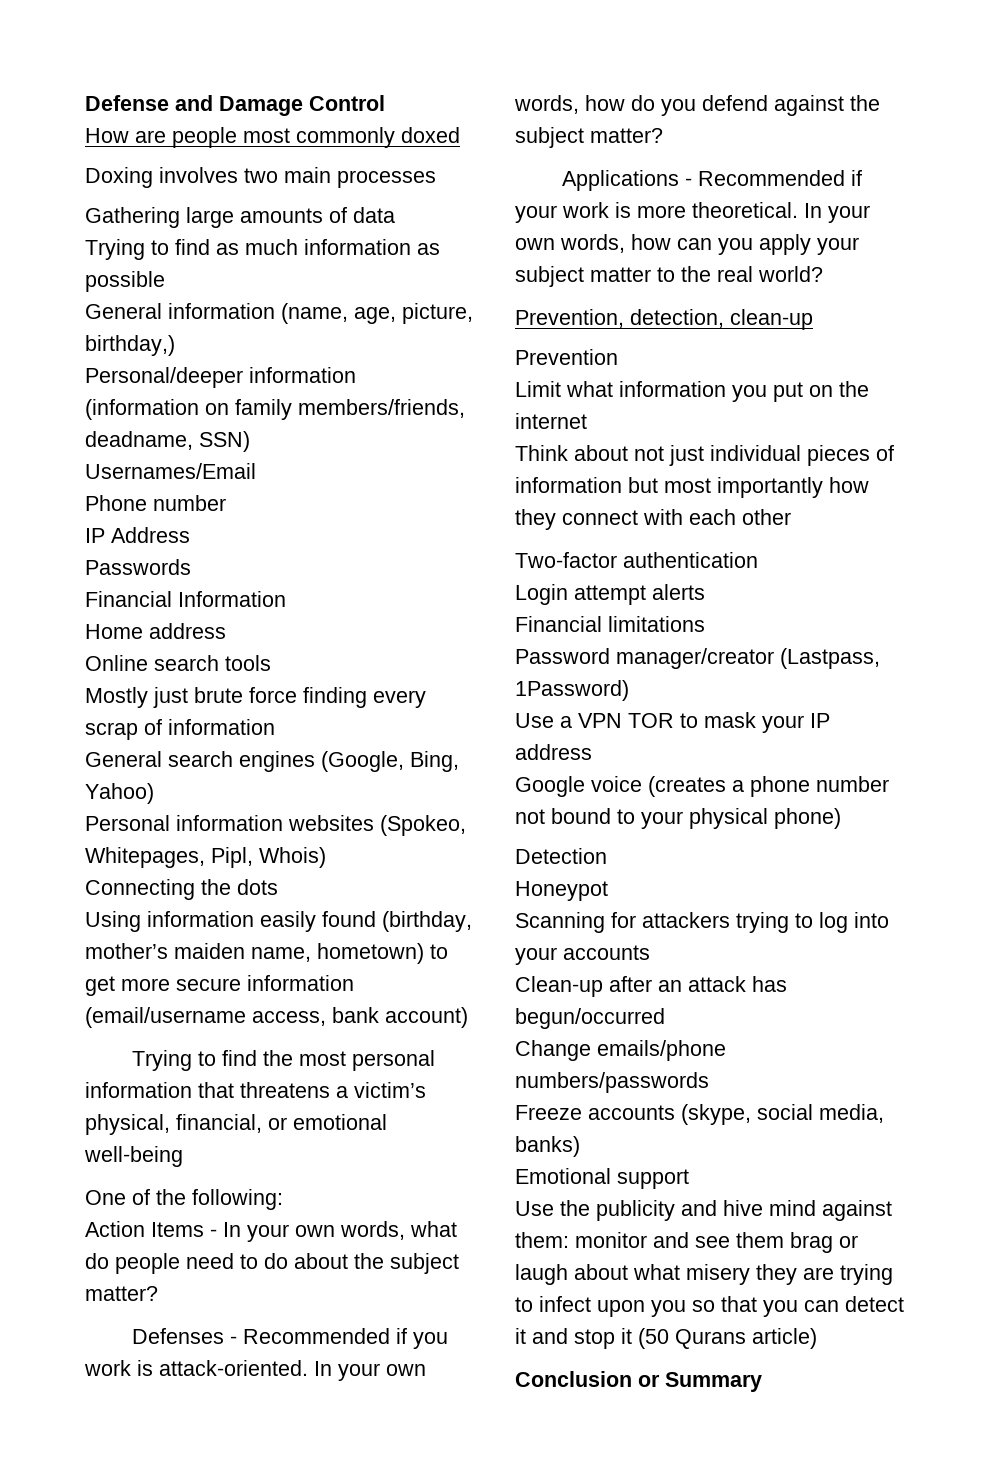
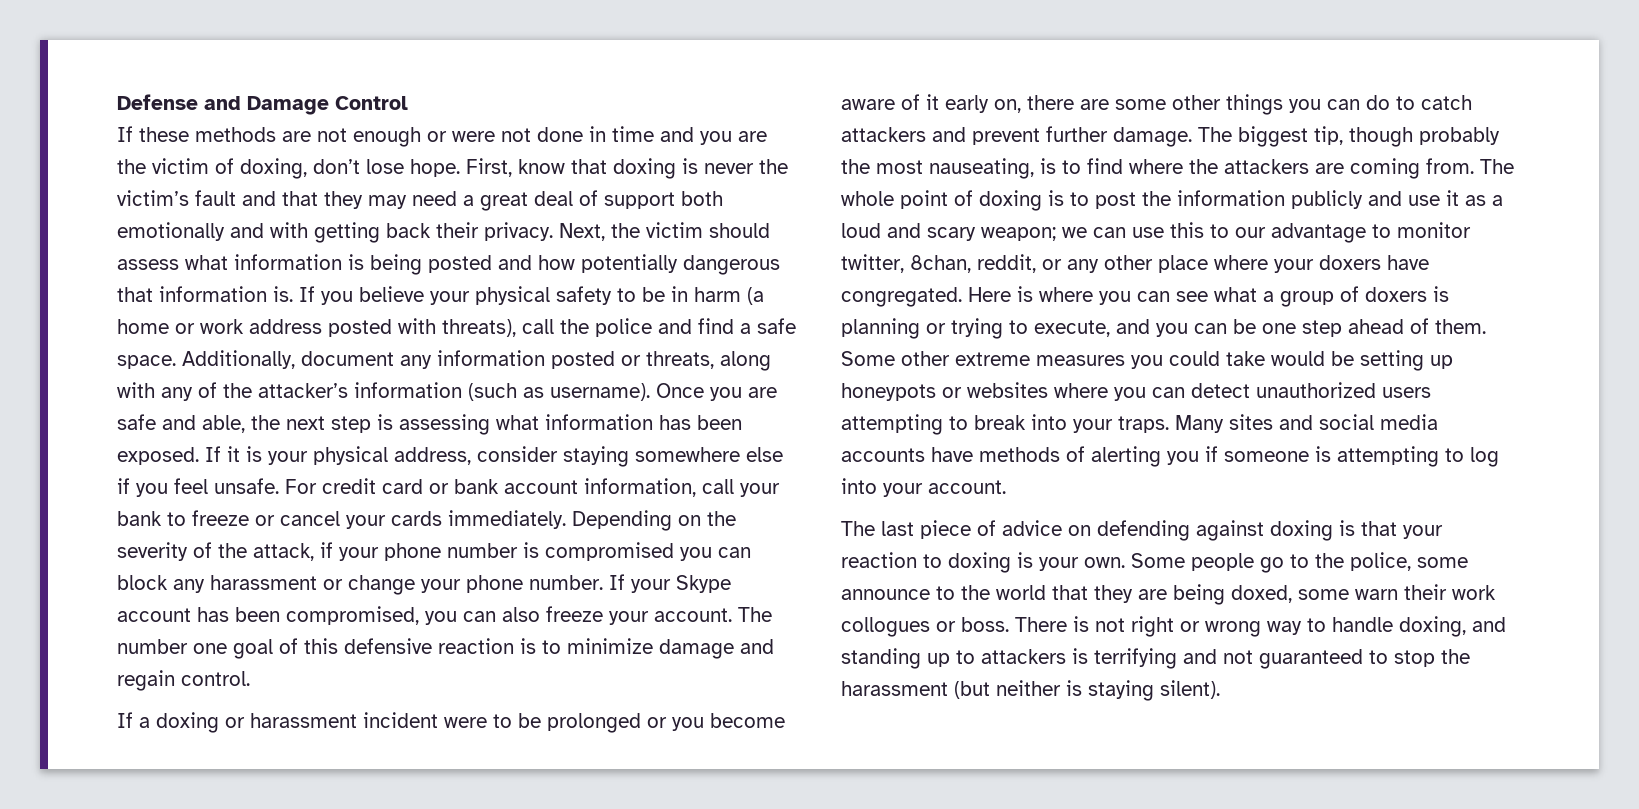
[85,127,460,148] [85,167,436,188] [85,207,395,228] [85,239,440,260] [85,271,165,292] [85,303,473,324] [85,335,175,356] [85,367,356,388] [85,399,465,420] [85,431,250,452] [85,463,256,479] [85,495,226,511] [85,527,190,543] [85,559,191,575] [85,591,286,607] [85,623,226,639] [85,655,271,671] [85,687,426,708] [85,719,275,740] [85,751,459,772] [85,783,154,804] [85,815,466,836] [85,847,326,868] [85,879,278,900] [85,911,472,932] [85,943,448,964] [85,975,354,996] [85,1007,468,1028] [131,1050,435,1071] [85,1082,426,1098] [85,1114,387,1135] [84,1146,183,1167] [85,1189,283,1210] [85,1221,457,1242] [85,1253,459,1274] [85,1286,158,1301] [131,1328,448,1349] [84,1360,426,1381] [514,95,880,116] [515,127,663,148] [561,170,862,191] [515,202,870,223] [515,234,859,255] [515,266,823,287] [515,309,813,330] [515,349,618,365] [515,381,869,402] [515,413,587,429] [515,445,894,466] [515,477,869,498] [515,509,791,530] [515,552,758,568] [515,584,705,605] [515,616,705,632] [515,648,880,669] [515,680,629,701] [515,712,830,733] [515,744,592,760] [515,776,889,797] [515,808,841,829] [515,848,607,864] [515,881,608,901] [515,912,889,933] [515,945,650,965] [515,976,787,997] [515,1008,665,1029] [515,1040,726,1061] [515,1072,709,1093] [515,1104,884,1125] [515,1136,580,1157] [515,1168,689,1189] [515,1200,892,1221] [515,1232,858,1253] [515,1264,893,1285] [515,1296,904,1317] [515,1328,817,1349] [515,1371,762,1392] How are people most commonly doxed // Doxing involves two main processes // Gathering large amounts of data // Trying to find as much information as possible // General information (name, age, picture, birthday,) // Personal/deeper information (information on family members/friends, deadname, SSN) // Usernames/Email // Phone number // IP Address // Passwords // Financial Information // Home address // Online search tools // Mostly just brute force finding every scrap of information // General search engines (Google, Bing, Yahoo) // Personal information websites (Spokeo, Whitepages, Pipl, Whois) // Connecting the dots // Using information easily found (birthday, mother’s maiden name, hometown) to get more secure information (email/username access, bank account) // Trying to find the most personal information that threatens a victim’s physical, financial, or emotional well-being // One of the following: // Action Items - In your own words, what do people need to do about the subject matter? // Defenses - Recommended if you work is attack-oriented. In your own words, how do you defend against the subject matter? // Applications - Recommended if your work is more theoretical. In your own words, how can you apply your subject matter to the real world? // Prevention, detection, clean-up // Prevention // Limit what information you put on the internet // Think about not just individual pieces of information but most importantly how they connect with each other // Two-factor authentication // Login attempt alerts // Financial limitations // Password manager/creator (Lastpass, 1Password) // Use a VPN TOR to mask your IP address // Google voice (creates a phone number not bound to your physical phone) // Detection // Honeypot // Scanning for attackers trying to log into your accounts // Clean-up after an attack has begun/occurred // Change emails/phone numbers/passwords // Freeze accounts (skype, social media, banks) // Emotional support // Use the publicity and hive mind against them: monitor and see them brag or laugh about what misery they are trying to infect upon you so that you can detect it and stop it (50 Qurans article) // Conclusion or Summary -> [117,126,767,147] [117,158,788,179] [117,190,723,211] [117,222,770,243] [117,254,780,275] [117,286,764,305] [117,318,796,337] [117,350,771,371] [117,382,777,401] [117,414,742,435] [117,446,783,467] [117,478,780,497] [117,510,736,531] [117,542,751,561] [117,574,731,595] [117,606,772,625] [117,638,774,659] [117,670,250,691] [117,712,785,733] [841,94,1472,115] [841,126,1500,147] [841,158,1514,179] [841,190,1503,211] [841,222,1471,243] [841,254,1429,273] [841,286,1449,307] [841,318,1486,339] [841,350,1453,371] [841,382,1431,401] [841,414,1438,435] [841,446,1499,467] [841,478,1006,497] [841,520,1443,541] [841,552,1468,573] [841,584,1496,605] [841,616,1506,637] [841,648,1470,669] [841,680,1220,701] If these methods are not enough or were not done in time and you are the victim of doxing, don’t lose hope. First, know that doxing is never the victim’s fault and that they may need a great deal of support both emotionally and with getting back their privacy. Next, the victim should assess what information is being posted and how potentially dangerous that information is. If you believe your physical safety to be in harm (a home or work address posted with threats), call the police and find a safe space. Additionally, document any information posted or threats, along with any of the attacker’s information (such as username). Once you are safe and able, the next step is assessing what information has been exposed. If it is your physical address, consider staying somewhere else if you feel unsafe. For credit card or bank account information, call your bank to freeze or cancel your cards immediately. Depending on the severity of the attack, if your phone number is compromised you can block any harassment or change your phone number. If your Skype account has been compromised, you can also freeze your account. The number one goal of this defensive reaction is to minimize damage and regain control. // If a doxing or harassment incident were to be prolonged or you become aware of it early on, there are some other things you can do to catch attackers and prevent further damage. The biggest tip, though probably the most nauseating, is to find where the attackers are coming from. The whole point of doxing is to post the information publicly and use it as a loud and scary weapon; we can use this to our advantage to monitor twitter, 8chan, reddit, or any other place where your doxers have congregated. Here is where you can see what a group of doxers is planning or trying to execute, and you can be one step ahead of them. Some other extreme measures you could take would be setting up honeypots or websites where you can detect unauthorized users attempting to break into your traps. Many sites and social media accounts have methods of alerting you if someone is attempting to log into your account. // The last piece of advice on defending against doxing is that your reaction to doxing is your own. Some people go to the police, some announce to the world that they are being doxed, some warn their work collogues or boss. There is not right or wrong way to handle doxing, and standing up to attackers is terrifying and not guaranteed to stop the harassment (but neither is staying silent).

